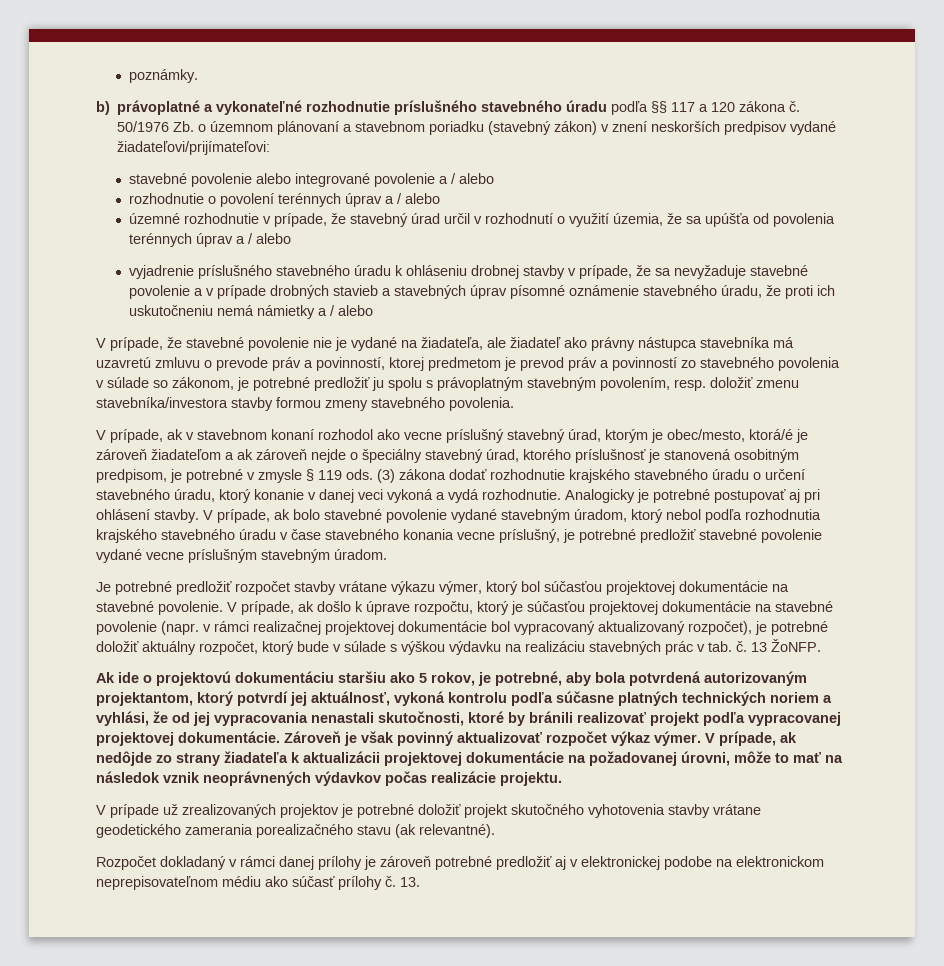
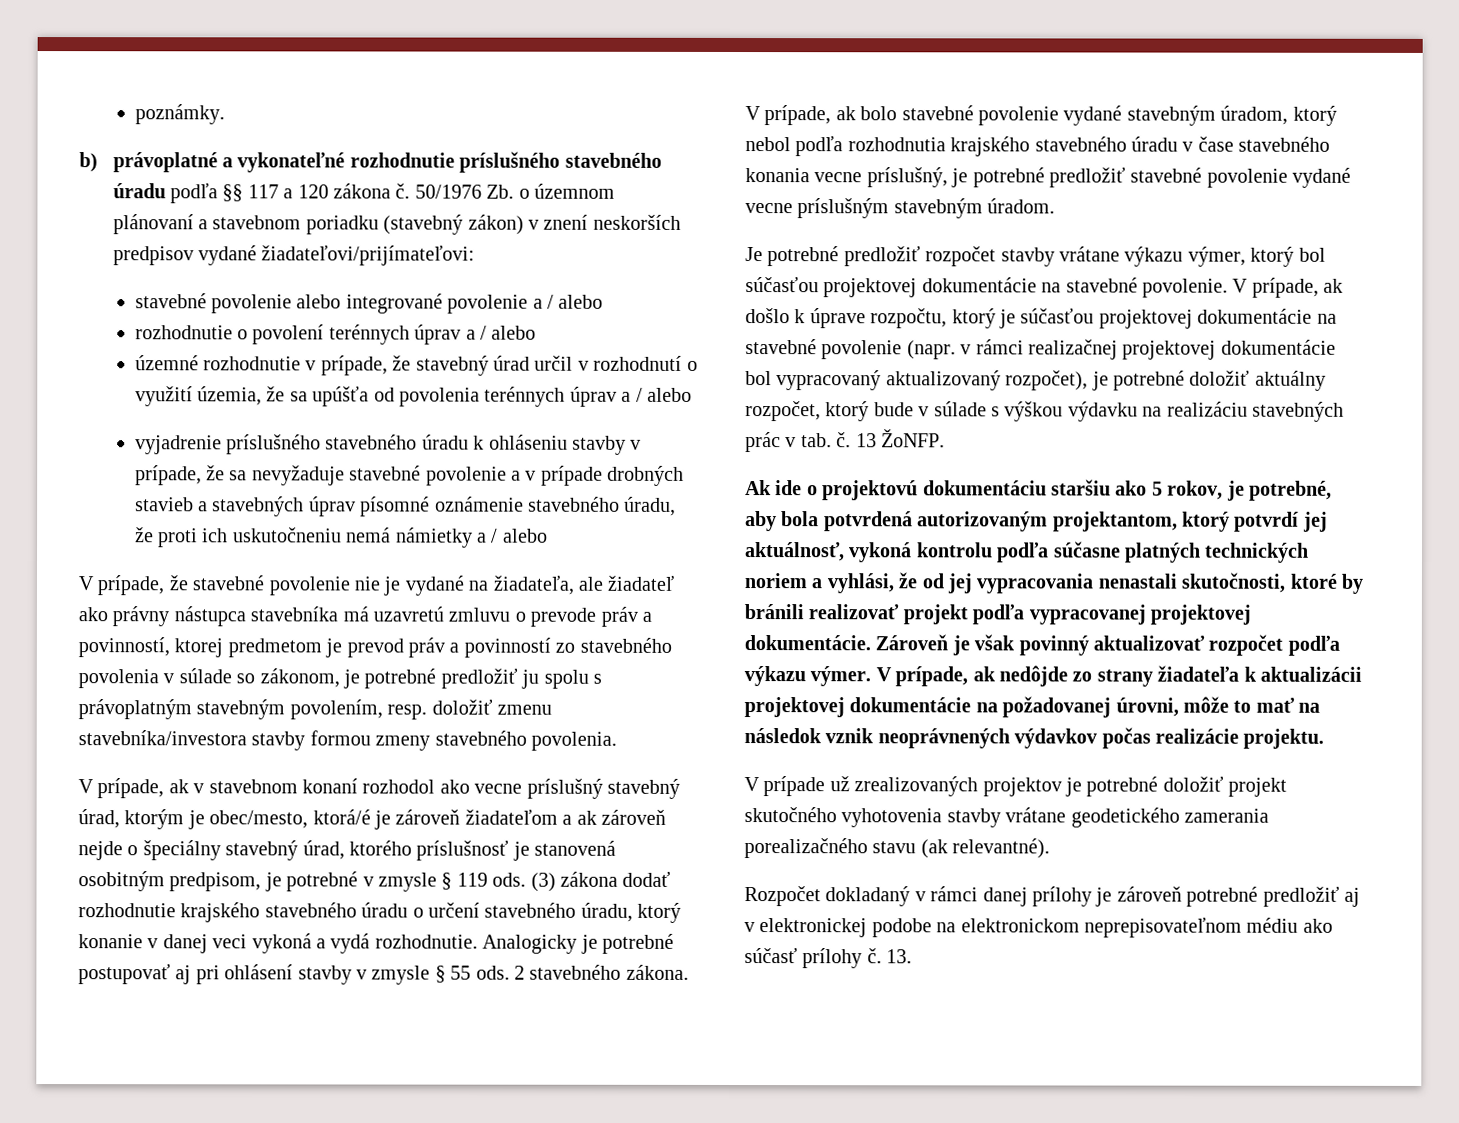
[471,265,520,279] drobnej -> (568, 442) none
[154,509,199,523] stavby. -> [297,964,689,985] stavby v zmysle § 55 ods. 2 stavebného zákona.
[611,731,650,746] výkaz -> [1287,635,1340,656] [744,666,806,687] podľa výkazu

